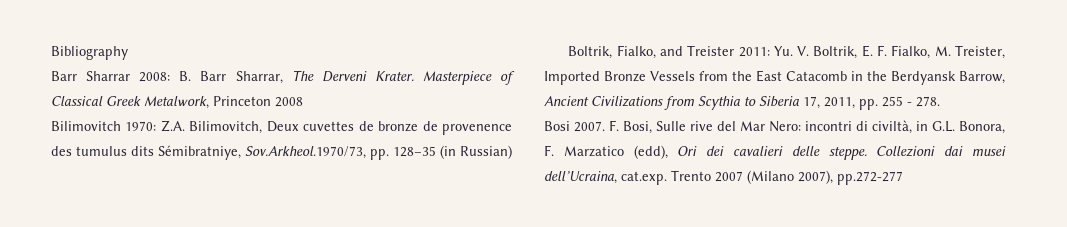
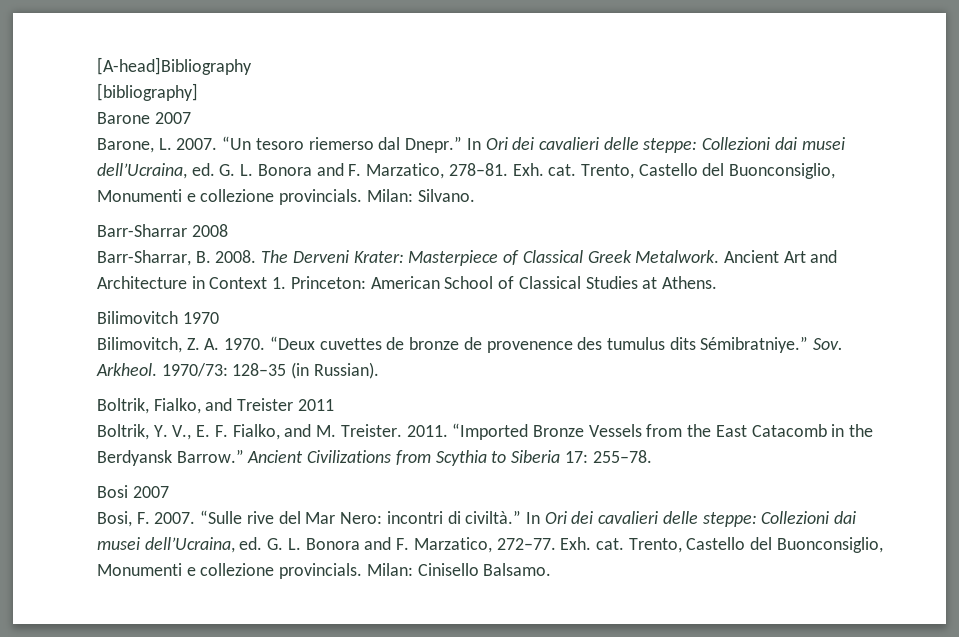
[51,46,128,60] [51,71,283,84] Bibliography // Barr Sharrar 2008: B. Barr Sharrar, -> [97,57,252,75] [97,83,198,101] [97,112,191,124] [97,136,845,153] [97,163,836,179] [97,189,475,205] [97,224,228,237] [97,250,257,266] [A-head]Bibliography // [bibliography] // Barone 2007 // Barone, L. 2007. “Un tesoro riemerso dal Dnepr.” In Ori dei cavalieri delle steppe: Collezioni dai musei dell’Ucraina, ed. G. L. Bonora and F. Marzatico, 278–81. Exh. cat. Trento, Castello del Buonconsiglio, Monumenti e collezione provincials. Milan: Silvano. // Barr-Sharrar 2008 // Barr-Sharrar, B. 2008.
[374,71,414,81] Krater. -> [353,251,404,263] Krater:
[144,96,303,109] [51,120,299,134] Metalwork, Princeton 2008 // Bilimovitch 1970: Z.A. Bilimovitch, Deux -> [635,250,838,263] [97,276,717,289] [97,311,219,324] [97,336,315,353] Metalwork. Ancient Art and Architecture in Context 1. Princeton: American School of Classical Studies at Athens. // Bilimovitch 1970 // Bilimovitch, Z. A. 1970. “Deux
[158,145,389,160] Sémibratniye, Sov.Arkheol.1970/73, pp. -> [700,336,844,353] [96,363,228,377] Sémibratniye.” Sov. Arkheol. 1970/73:
[460,145,512,159] Russian) -> [313,362,379,379] Russian).
[738,45,1005,59] [544,71,600,85] 2011: Yu. V. Boltrik, E. F. Fialko, M. Treister, Imported -> [297,399,334,411] [97,423,529,440] 2011 // Boltrik, Y. V., E. F. Fialko, and M. Treister. 2011. “Imported
[959,71,1005,84] Barrow, -> [176,449,244,463] Barrow.”
[803,96,940,110] [544,120,686,134] 17, 2011, pp. 255 - 278. // Bosi 2007. F. Bosi, Sulle -> [564,450,652,463] [97,485,169,498] [97,510,243,527] 17: 255–78. // Bosi 2007 // Bosi, F. 2007. “Sulle
[872,120,1005,134] [544,145,1007,160] [544,170,903,185] civiltà, in G.L. Bonora, F. Marzatico (edd), Ori dei cavalieri delle steppe. Collezioni dai musei dell’Ucraina, cat.exp. Trento 2007 (Milano 2007), pp.272-277 -> [465,510,857,527] [97,537,883,553] [97,563,552,579] civiltà.” In Ori dei cavalieri delle steppe: Collezioni dai musei dell’Ucraina, ed. G. L. Bonora and F. Marzatico, 272–77. Exh. cat. Trento, Castello del Buonconsiglio, Monumenti e collezione provincials. Milan: Cinisello Balsamo.

